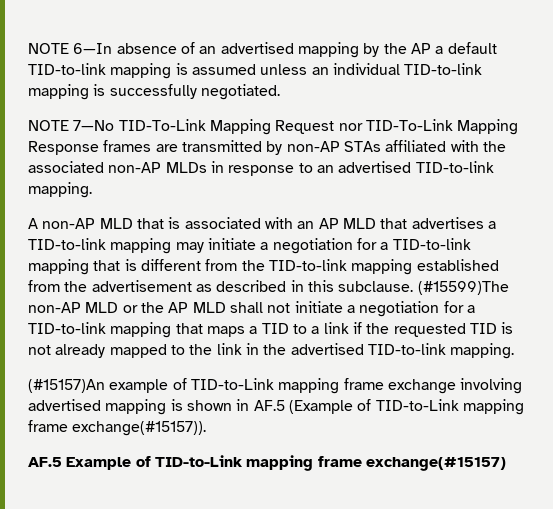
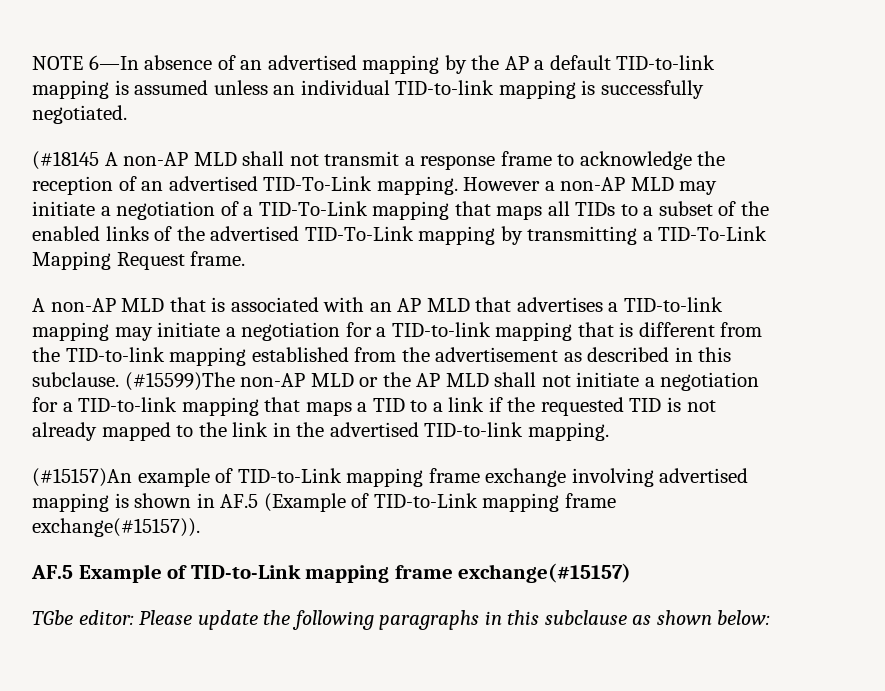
[28,119,519,135] [28,140,506,155] [28,161,494,176] [28,182,92,198] NOTE 7—No TID-To-Link Mapping Request nor TID-To-Link Mapping Response frames are transmitted by non-AP STAs affiliated with the associated non-AP MLDs in response to an advertised TID-to-link mapping. -> [32,151,726,170] [32,176,718,195] [32,201,770,220] [32,226,768,245] [32,251,246,270] (#18145 A non-AP MLD shall not transmit a response frame to acknowledge the reception of an advertised TID-To-Link mapping. However a non-AP MLD may initiate a negotiation of a TID-To-Link mapping that maps all TIDs to a subset of the enabled links of the advertised TID-To-Link mapping by transmitting a TID-To-Link Mapping Request frame.
(506, 464) none -> [32,610,771,630] // TGbe editor: Please update the following paragraphs in this subclause as shown below:

